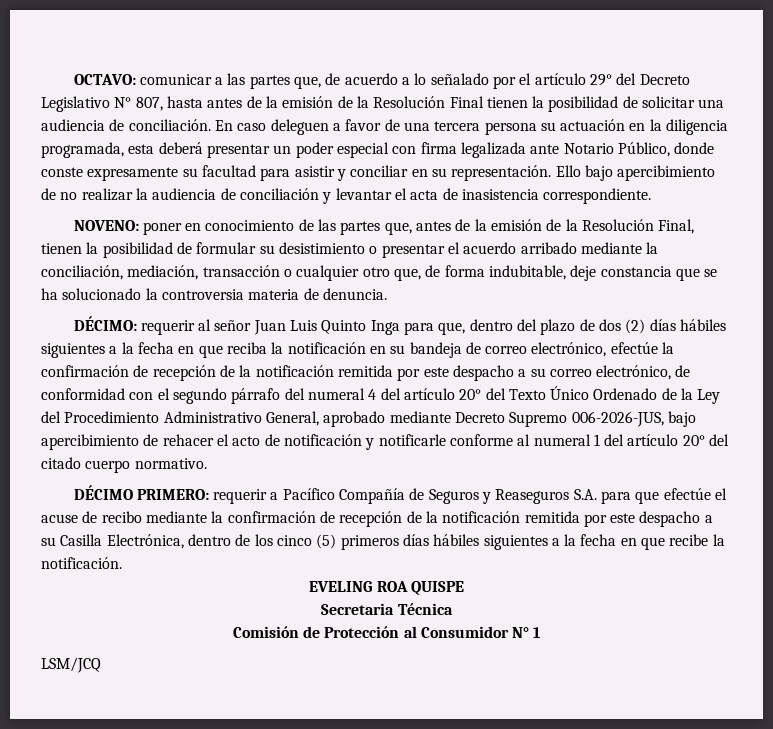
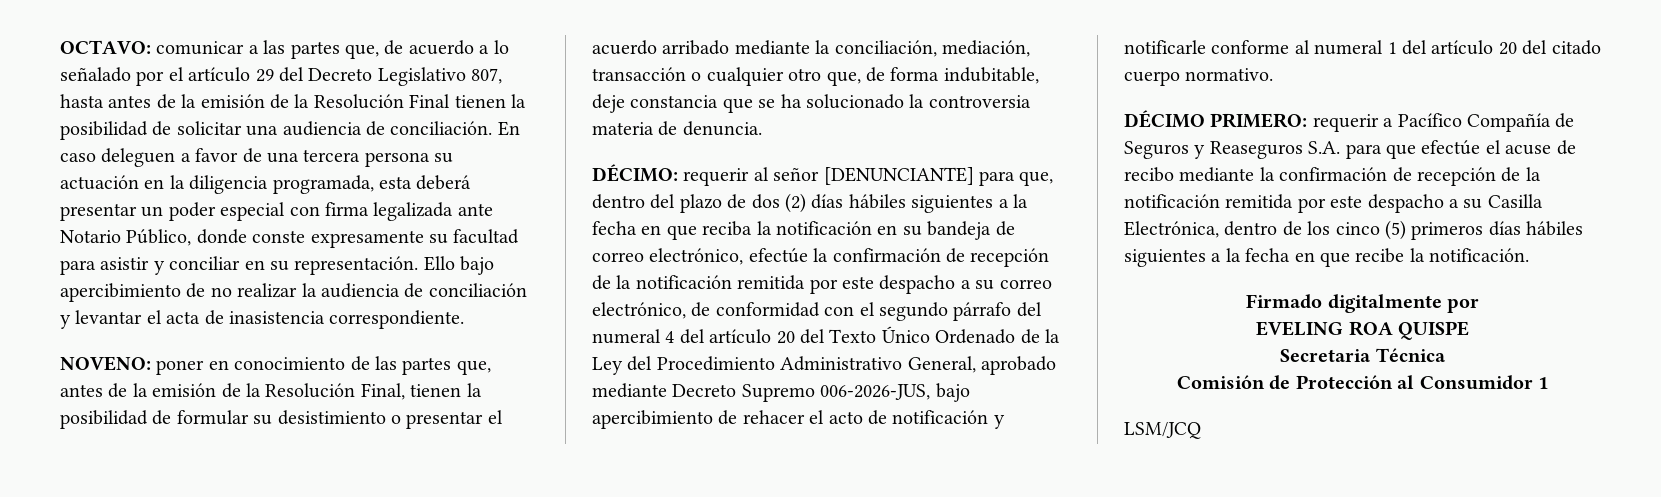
[589,74,612,86] 29° -> [255,69,274,82] 29
[114,97,132,108] N° -> (466, 76) none
[253,320,400,335] Juan Luis Quinto Inga -> [823,167,974,185] [DENUNCIANTE]
[459,389,482,400] 20° -> [776,331,795,344] 20
[682,435,705,446] 20° -> [1498,42,1517,55] 20
(122, 563) none -> [1246,294,1479,313] // Firmado digitalmente por
[512,627,530,638] N° -> (1533, 382) none

